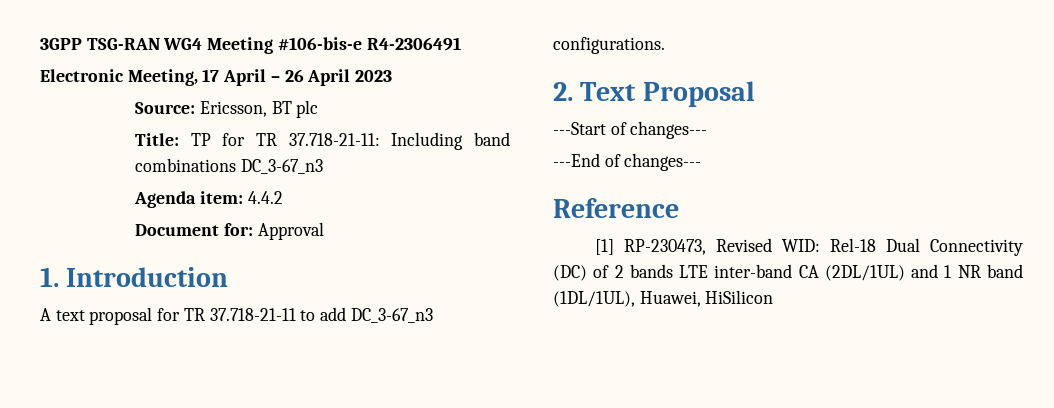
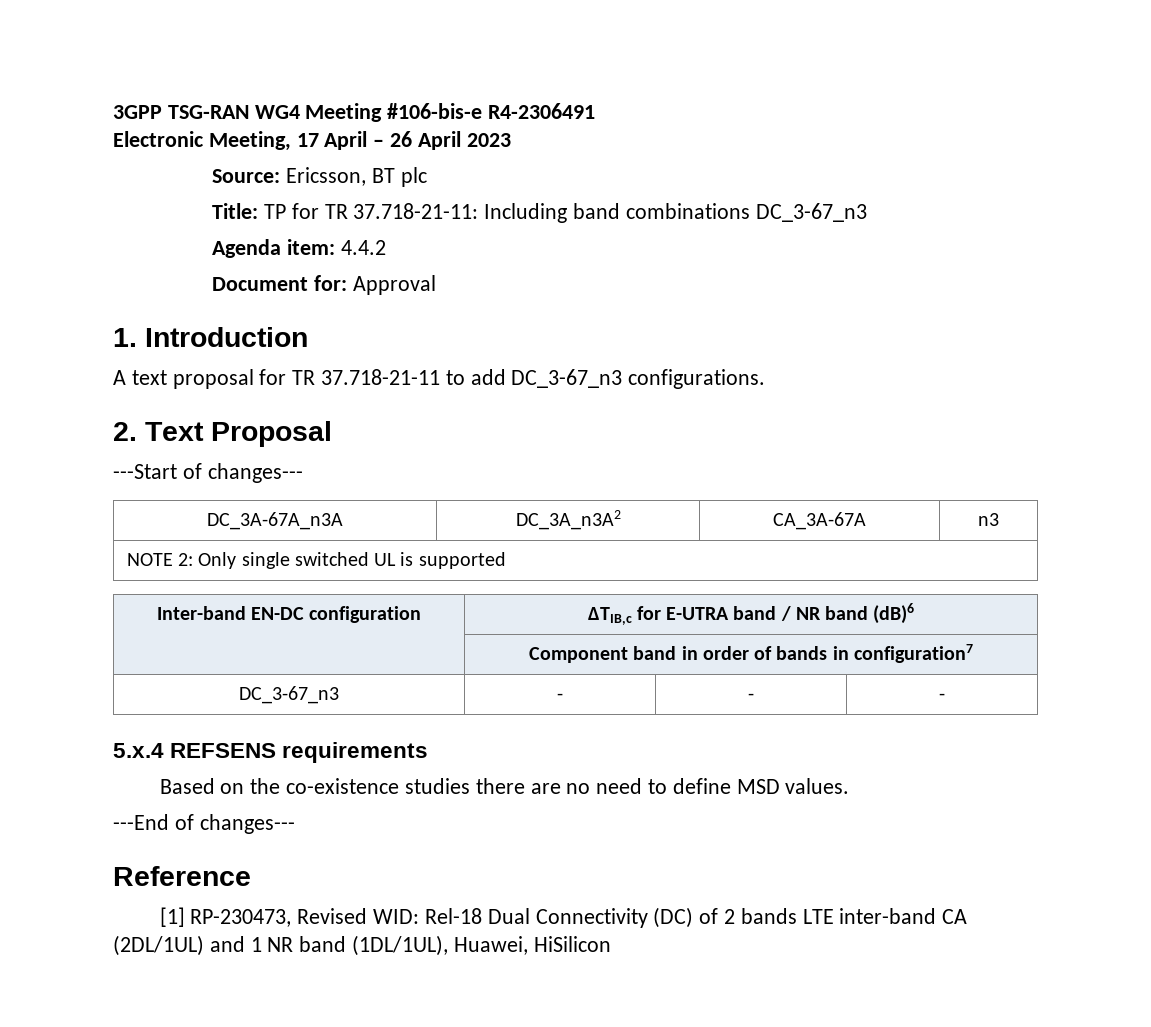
(708, 130) none -> [207,512,343,530] [515,510,621,530] [773,512,866,530] [978,513,999,526] [126,552,506,569] [156,606,422,623] [587,603,915,625] [529,644,973,663] [239,686,339,704] [557,693,563,700] [748,693,754,700] [939,693,945,700] [113,742,429,763] [159,778,850,794] // DC_3A-67A_n3A | DC_3A_n3A2 | CA_3A-67A | n3 // NOTE 2: Only single switched UL is supported // Inter-band EN-DC configuration | ΔTIB,c for E-UTRA band / NR band (dB)6 // | Component band in order of bands in configuration7 // DC_3-67_n3 | - | - | - // 5.x.4 REFSENS requirements // Based on the co-existence studies there are no need to define MSD values.

